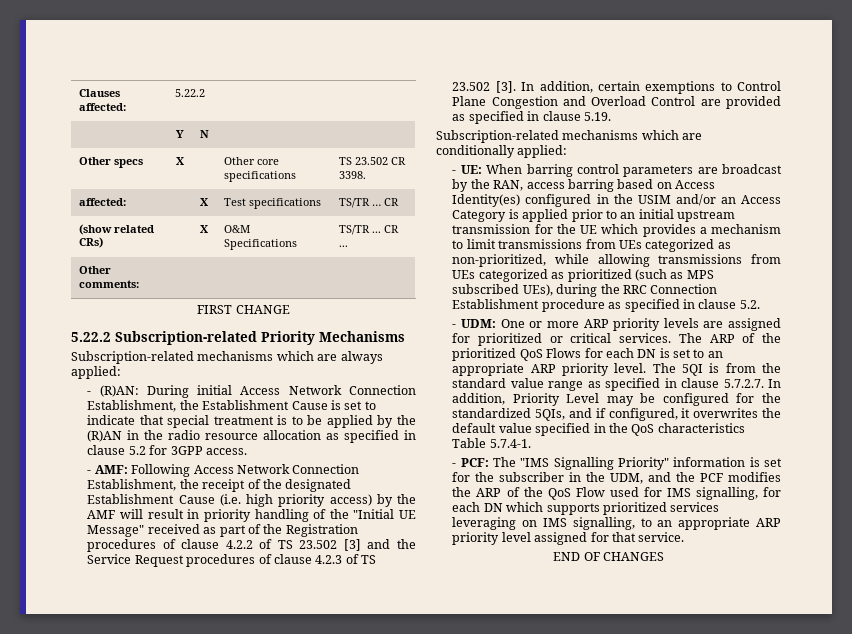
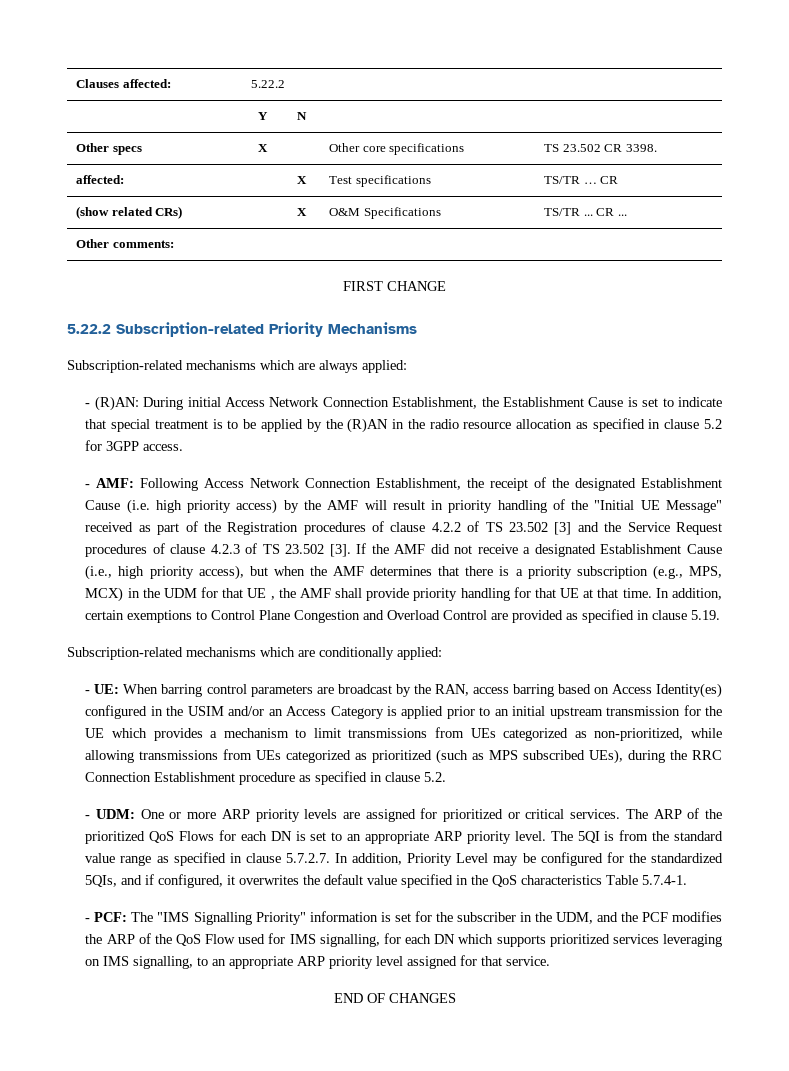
(516, 87) none -> [356,543,722,557] [85,565,722,580] [85,587,652,602] If the AMF did not receive a designated Establishment Cause (i.e., high priority access), but when the AMF determines that there is a priority subscription (e.g., MPS, MCX) in the UDM for that UE , the AMF shall provide priority handling for that UE at that time.

